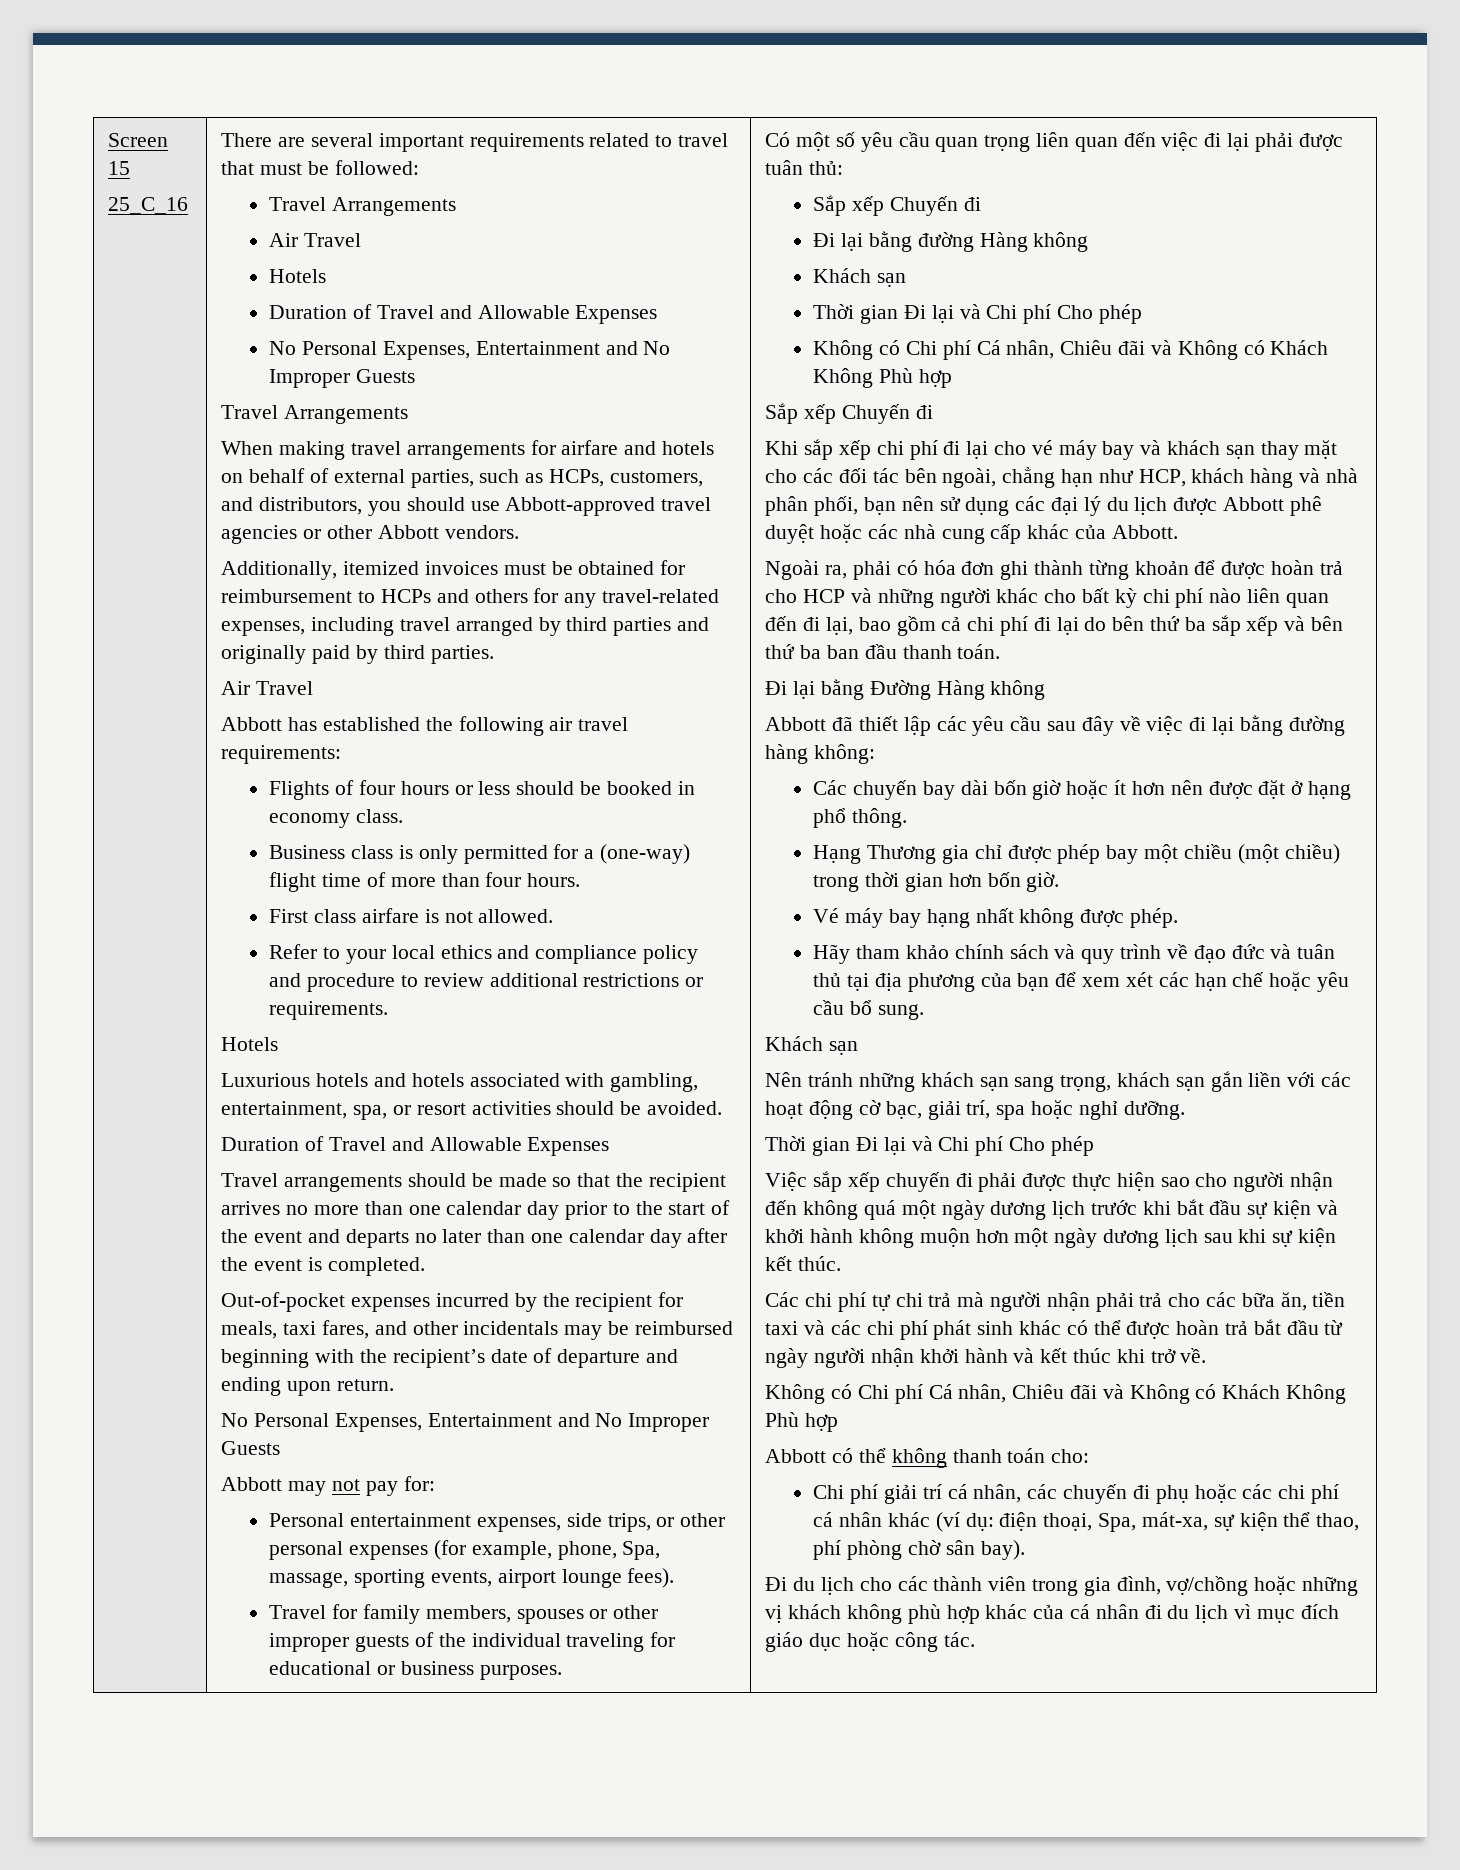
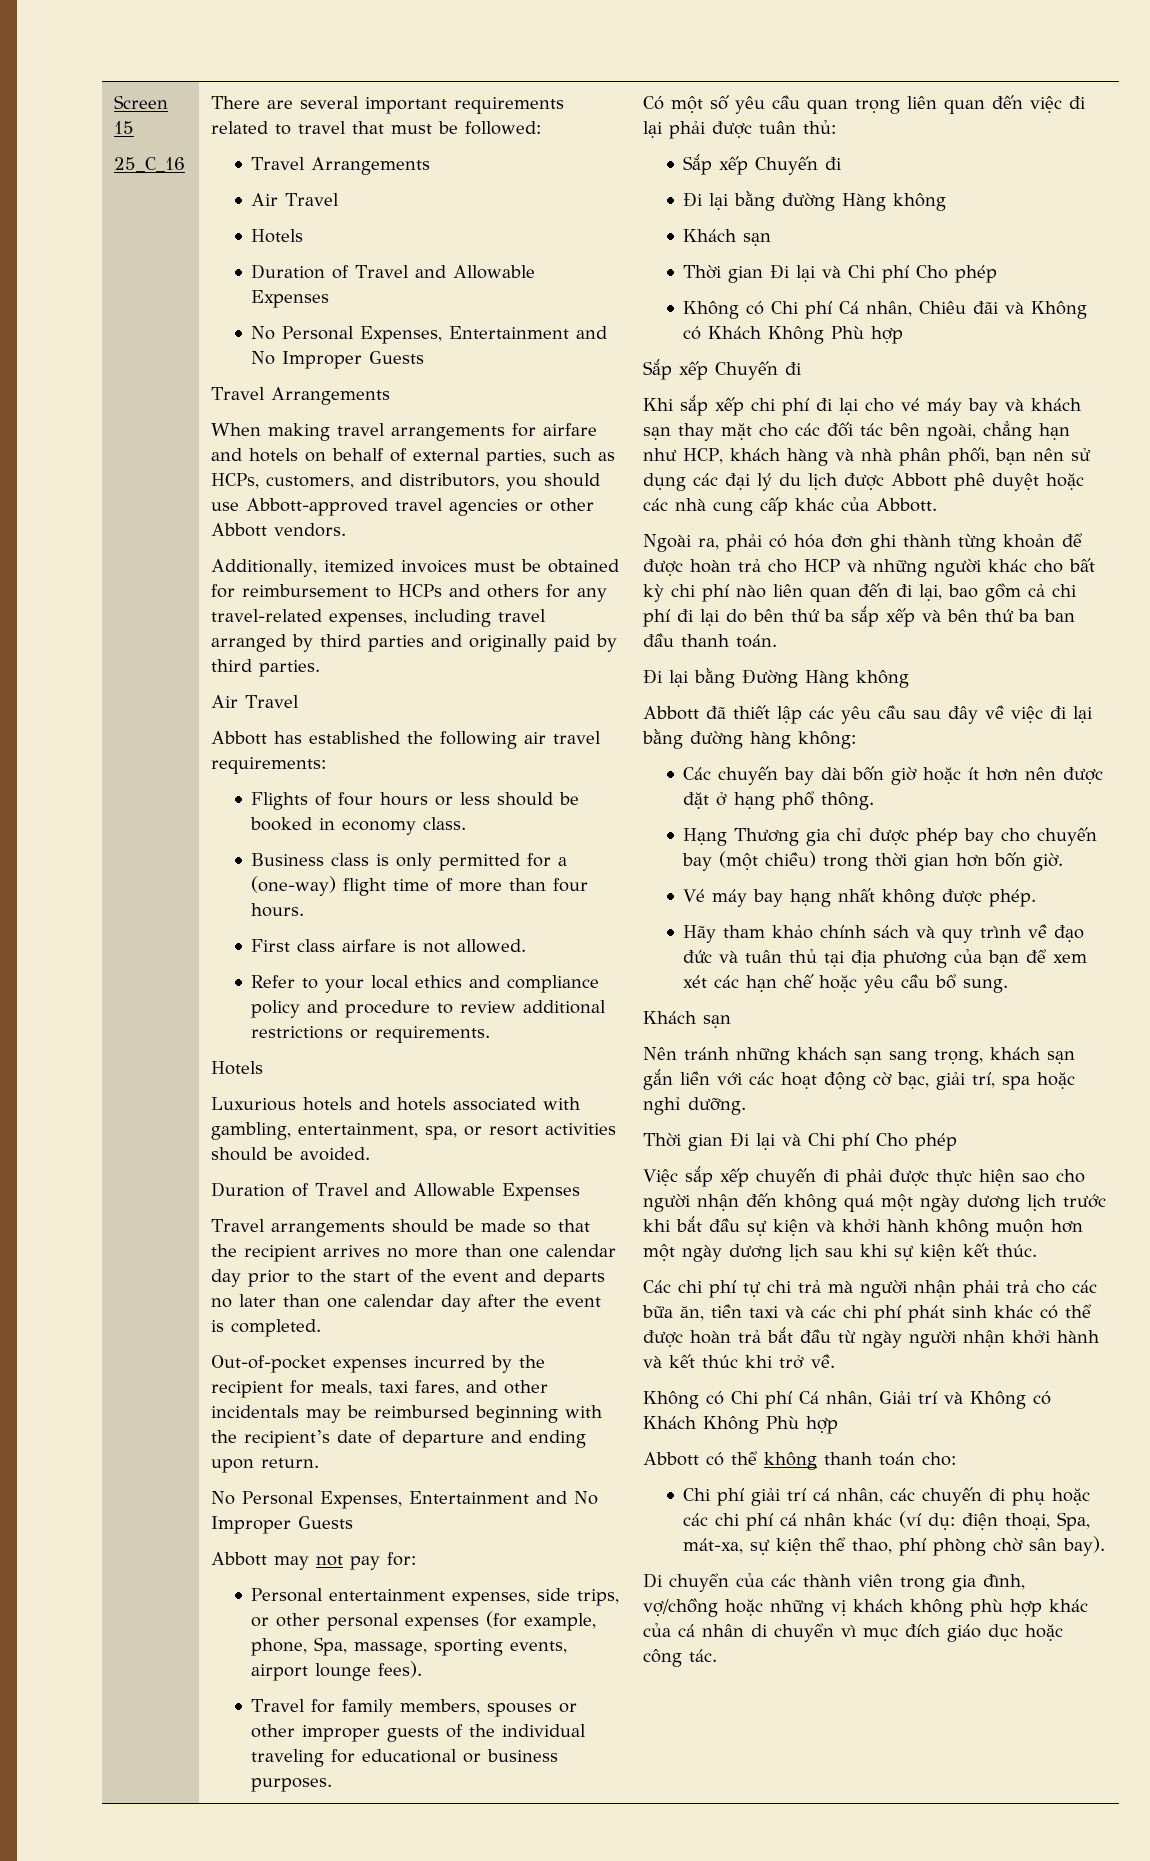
[1144,844,1232,863] một chiều -> [1001,827,1098,846] [682,853,713,871] cho chuyến bay
[1012,1384,1097,1399] Chiêu đãi -> [879,1391,939,1404] Giải trí
[765,1577,892,1595] Đi du lịch cho -> [643,1573,765,1592] Di chuyển của
[1144,1605,1229,1623] đi du lịch -> [751,1623,835,1642] di chuyển

